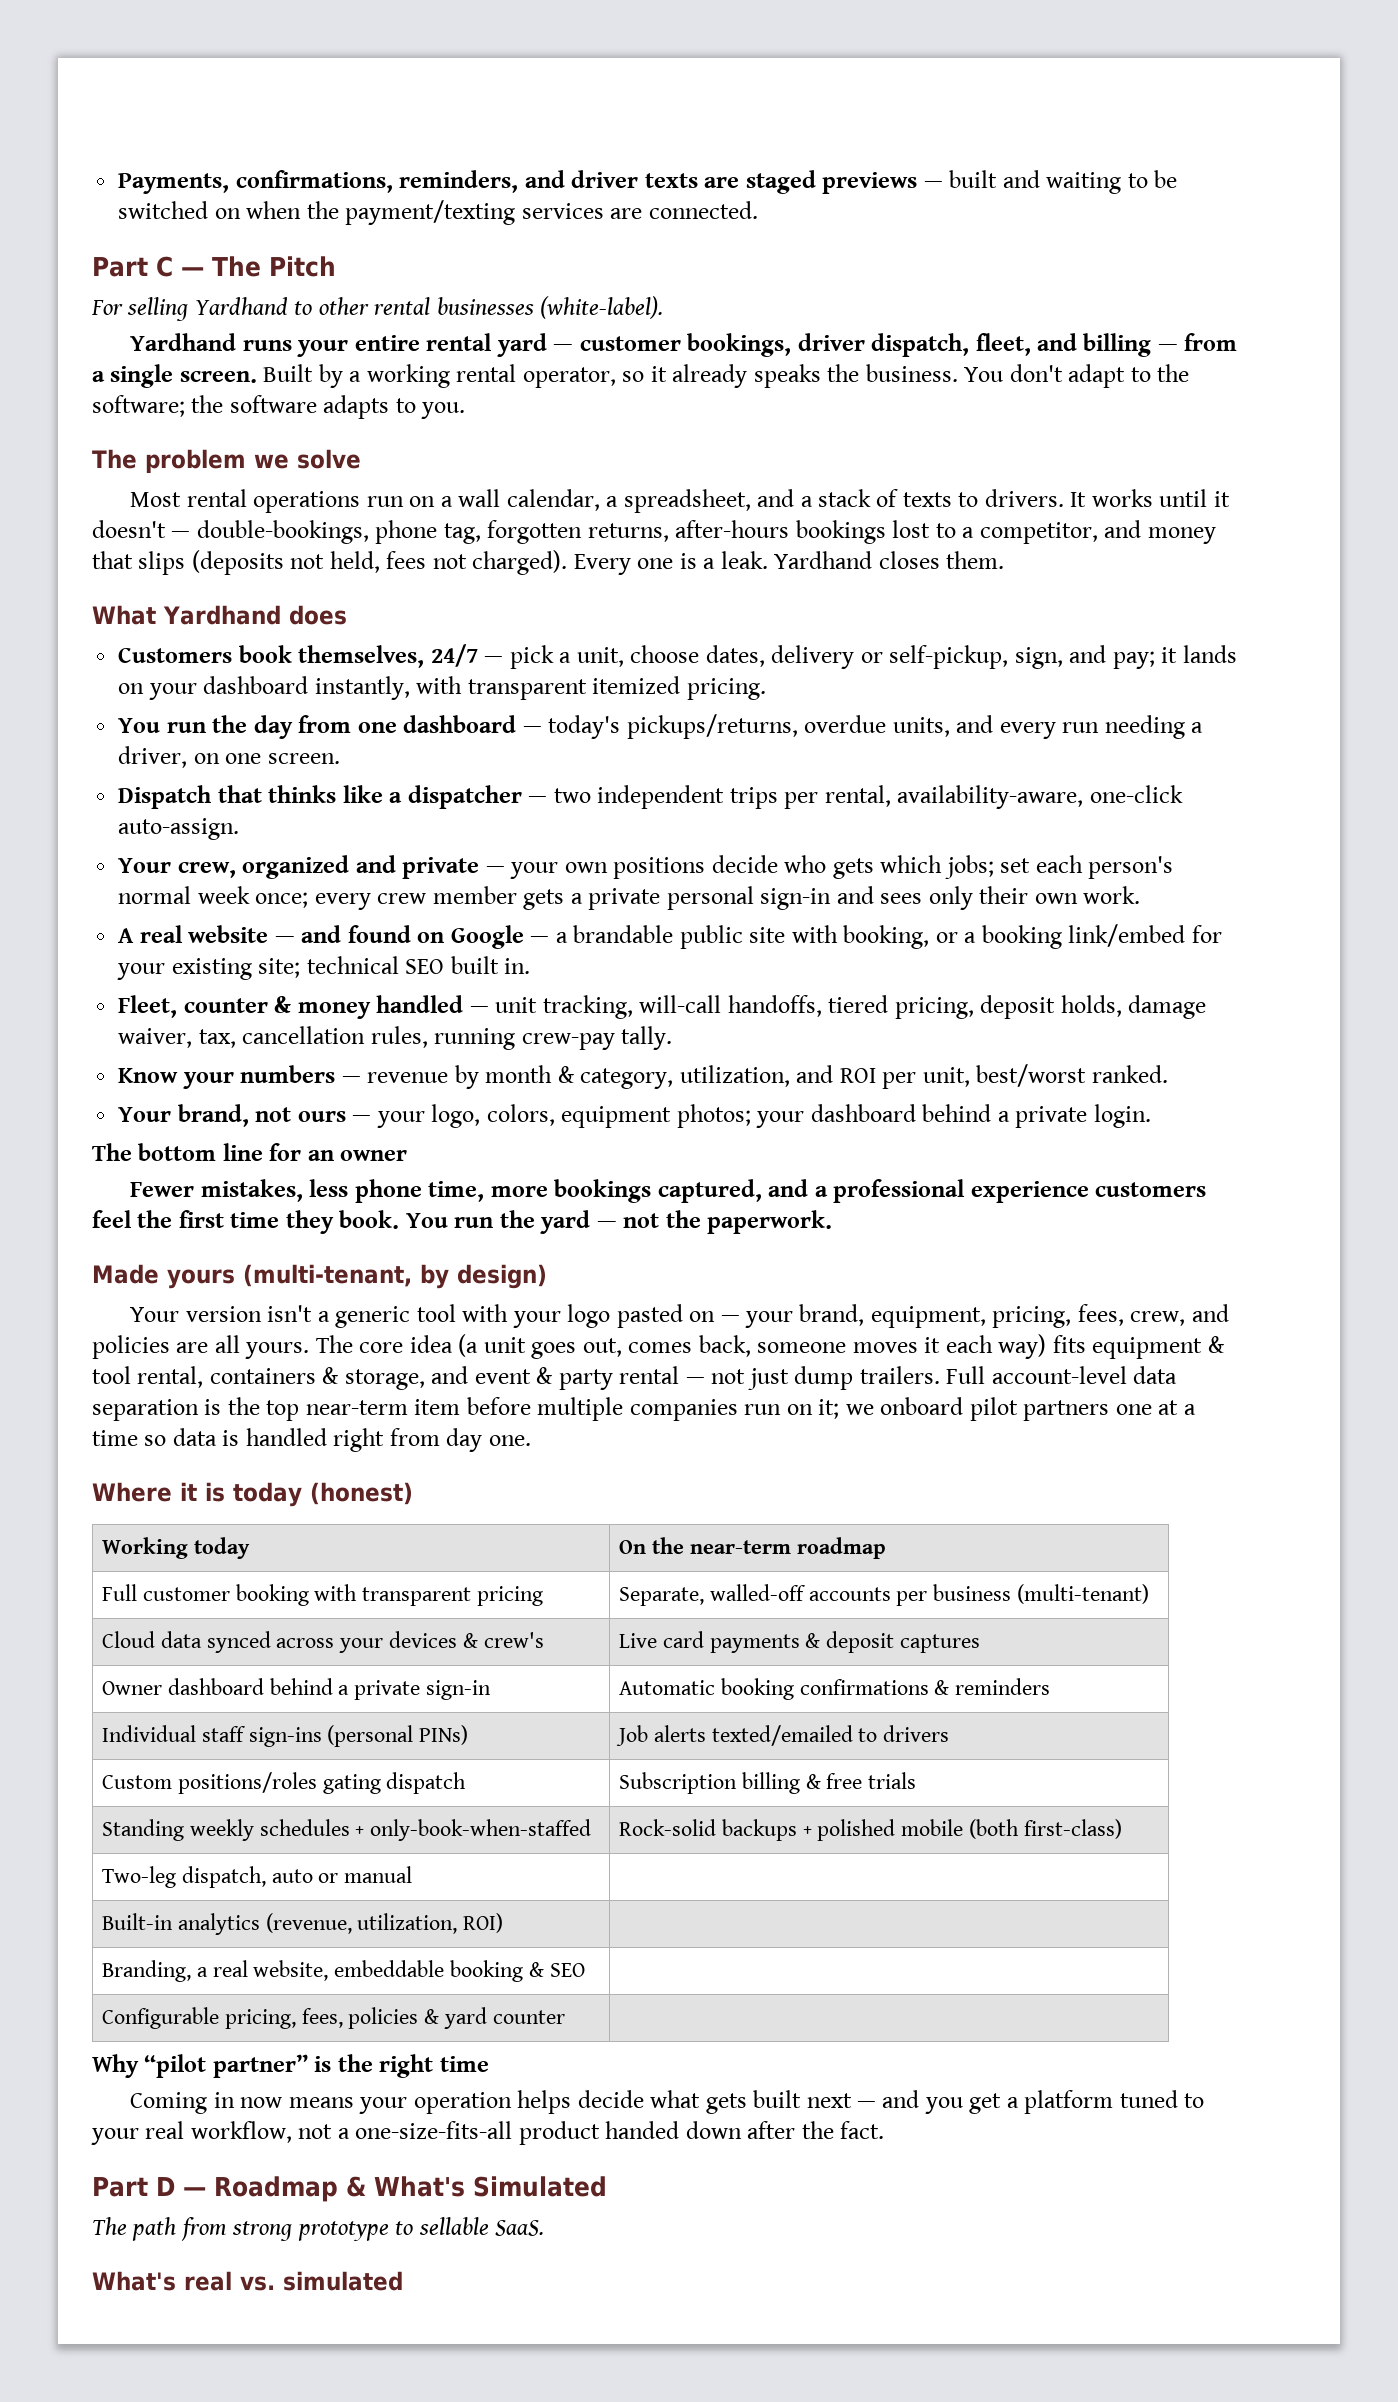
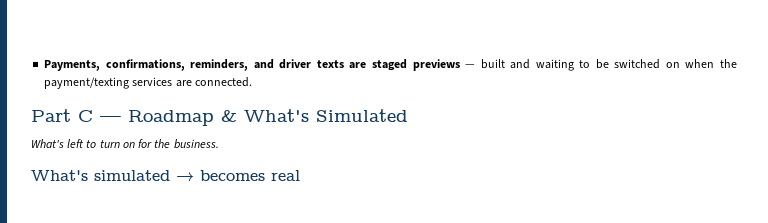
[211,256,336,277] [91,296,664,321] [130,333,1238,357] [92,364,1190,388] [92,395,466,419] [92,449,361,473] [130,489,1230,513] [92,520,1216,544] [92,550,1005,575] [92,605,347,625] [118,644,1237,669] [118,676,766,700] [118,714,1204,739] [118,746,340,768] [118,785,1183,809] [118,818,240,840] [118,855,1174,879] [118,886,1141,910] [118,924,1222,949] [117,956,531,980] [118,995,1207,1019] [118,1026,673,1050] [118,1064,1168,1089] [118,1104,1151,1128] [92,1143,408,1161] [130,1179,1206,1203] [92,1210,833,1234] [92,1264,547,1289] [130,1304,1229,1328] [92,1334,1225,1359] [92,1366,1178,1390] [92,1397,1196,1421] [92,1428,531,1452] [92,1482,413,1507] [102,1537,251,1559] [619,1537,887,1559] [102,1584,544,1606] [619,1584,1150,1606] [102,1631,544,1653] [619,1631,981,1653] [102,1678,492,1700] [619,1678,1051,1700] [102,1725,469,1747] [616,1725,950,1746] [102,1772,467,1794] [619,1772,917,1794] [102,1819,592,1841] [619,1819,1122,1841] [102,1866,413,1888] [102,1913,504,1935] [102,1960,585,1982] [102,2007,565,2029] [92,2054,489,2078] [130,2090,1205,2114] [91,2121,885,2145] [92,2176,607,2202] [92,2217,545,2241] [92,2271,403,2291] The Pitch // For selling Yardhand to other rental businesses (white-label). // Yardhand runs your entire rental yard — customer bookings, driver dispatch, fleet, and billing — from a single screen. Built by a working rental operator, so it already speaks the business. You don't adapt to the software; the software adapts to you. // The problem we solve // Most rental operations run on a wall calendar, a spreadsheet, and a stack of texts to drivers. It works until it doesn't — double-bookings, phone tag, forgotten returns, after-hours bookings lost to a competitor, and money that slips (deposits not held, fees not charged). Every one is a leak. Yardhand closes them. // What Yardhand does // Customers book themselves, 24/7 — pick a unit, choose dates, delivery or self-pickup, sign, and pay; it lands on your dashboard instantly, with transparent itemized pricing. // You run the day from one dashboard — today's pickups/returns, overdue units, and every run needing a driver, on one screen. // Dispatch that thinks like a dispatcher — two independent trips per rental, availability-aware, one-click auto-assign. // Your crew, organized and private — your own positions decide who gets which jobs; set each person's normal week once; every crew member gets a private personal sign-in and sees only their own work. // A real website — and found on Google — a brandable public site with booking, or a booking link/embed for your existing site; technical SEO built in. // Fleet, counter & money handled — unit tracking, will-call handoffs, tiered pricing, deposit holds, damage waiver, tax, cancellation rules, running crew-pay tally. // Know your numbers — revenue by month & category, utilization, and ROI per unit, best/worst ranked. // Your brand, not ours — your logo, colors, equipment photos; your dashboard behind a private login. // The bottom line for an owner // Fewer mistakes, less phone time, more bookings captured, and a professional experience customers feel the first time they book. You run the yard — not the paperwork. // Made yours (multi-tenant, by design) // Your version isn't a generic tool with your logo pasted on — your brand, equipment, pricing, fees, crew, and policies are all yours. The core idea (a unit goes out, comes back, someone moves it each way) fits equipment & tool rental, containers & storage, and event & party rental — not just dump trailers. Full account-level data separation is the top near-term item before multiple companies run on it; we onboard pilot partners one at a time so data is handled right from day one. // Where it is today (honest) // Working today | On the near-term roadmap // Full customer booking with transparent pricing | Separate, walled-off accounts per business (multi-tenant) // Cloud data synced across your devices & crew's | Live card payments & deposit captures // Owner dashboard behind a private sign-in | Automatic booking confirmations & reminders // Individual staff sign-ins (personal PINs) | Job alerts texted/emailed to drivers // Custom positions/roles gating dispatch | Subscription billing & free trials // Standing weekly schedules + only-book-when-staffed | Rock-solid backups + polished mobile (both first-class) // Two-leg dispatch, auto or manual | // Built-in analytics (revenue, utilization, ROI) | // Branding, a real website, embeddable booking & SEO | // Configurable pricing, fees, policies & yard counter | // Why “pilot partner” is the right time // Coming in now means your operation helps decide what gets built next — and you get a platform tuned to your real workflow, not a one-size-fits-all product handed down after the fact. // Part D — Roadmap & What's Simulated // The path from strong prototype to sellable SaaS. // What's real vs. simulated -> [128,109,408,126] [31,139,219,149] [31,170,300,181] Roadmap & What's Simulated // What's left to turn on for the business. // What's simulated → becomes real

